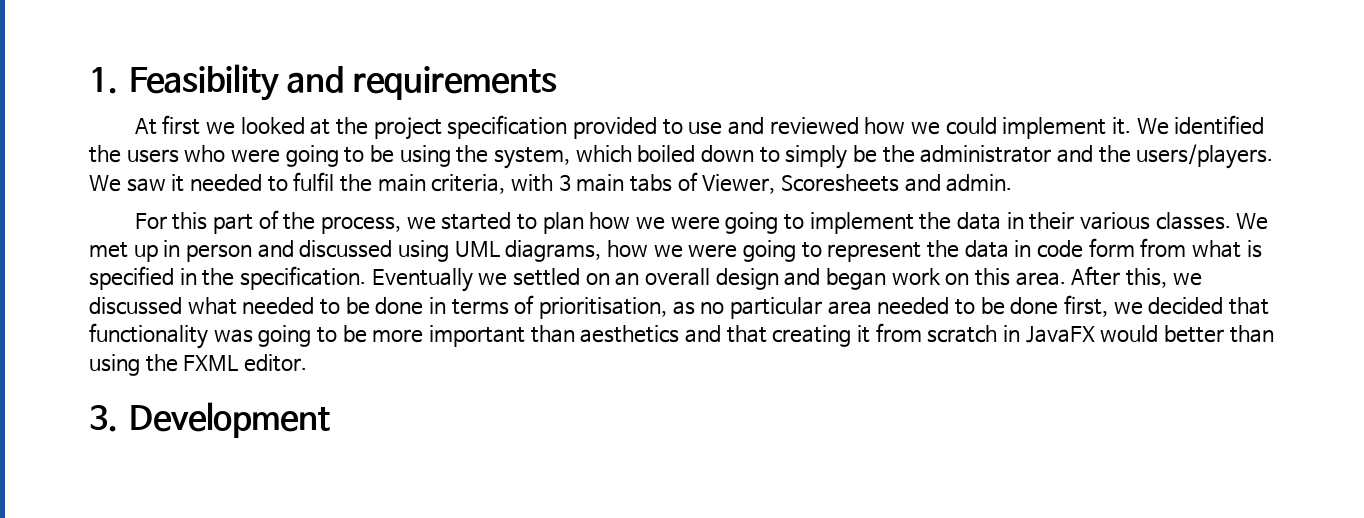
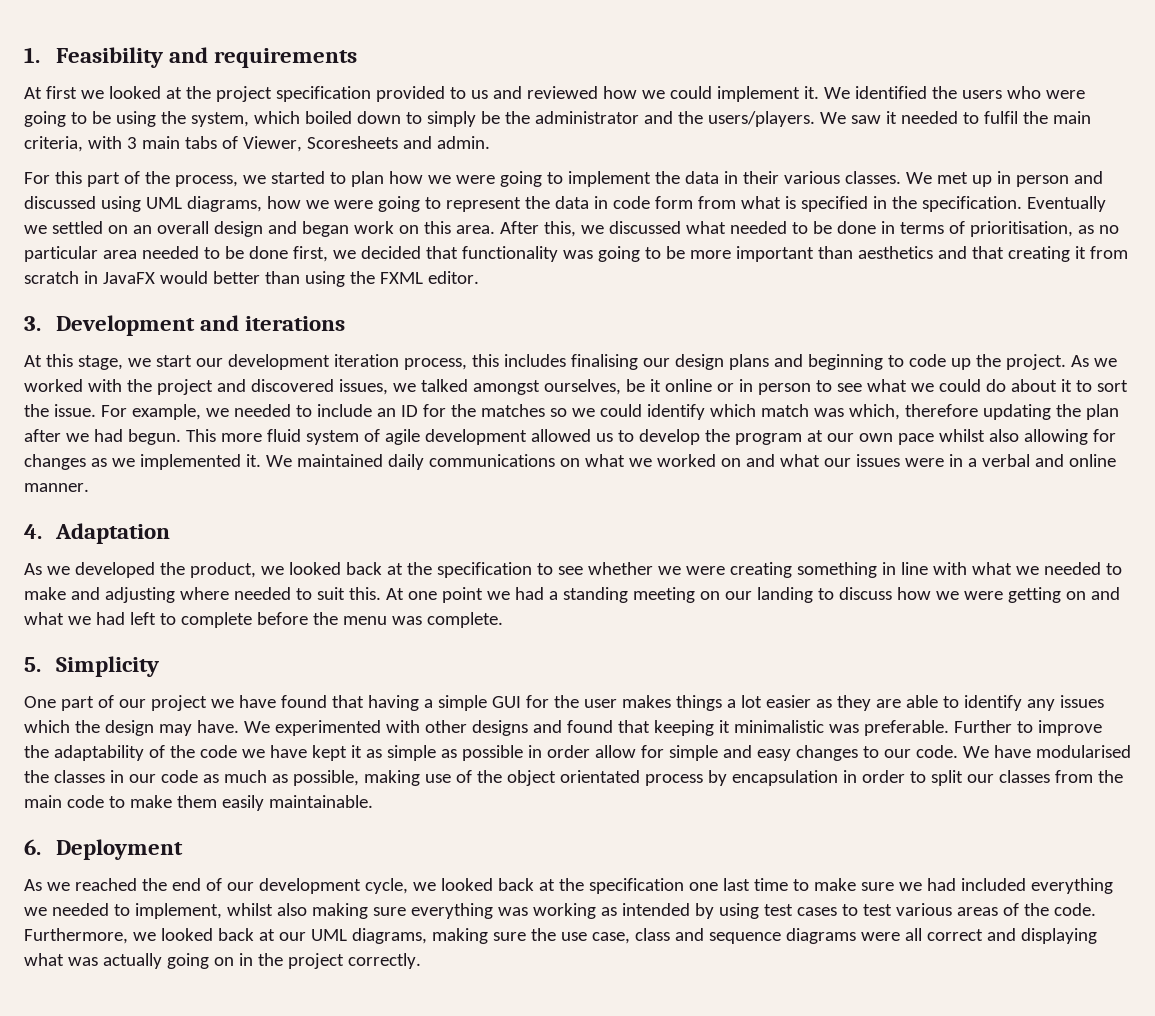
[688,121,723,135] use -> [470,90,488,99] us
(331, 420) none -> [199,315,345,331] [24,354,1117,370] [24,379,1128,395] [24,404,1119,420] [24,429,1116,445] [24,454,1116,470] [24,483,89,492] [24,523,170,544] [24,562,1122,578] [24,587,1120,603] [24,612,503,628] [24,656,159,677] [24,695,1104,711] [24,720,1102,736] [24,745,1131,761] [24,770,1123,786] [24,795,373,811] [24,839,183,860] [24,878,1113,894] [24,903,1096,919] [24,928,1097,944] [24,953,421,969] and iterations // At this stage, we start our development iteration process, this includes finalising our design plans and beginning to code up the project. As we worked with the project and discovered issues, we talked amongst ourselves, be it online or in person to see what we could do about it to sort the issue. For example, we needed to include an ID for the matches so we could identify which match was which, therefore updating the plan after we had begun. This more fluid system of agile development allowed us to develop the program at our own pace whilst also allowing for changes as we implemented it. We maintained daily communications on what we worked on and what our issues were in a verbal and online manner. // 4. Adaptation // As we developed the product, we looked back at the specification to see whether we were creating something in line with what we needed to make and adjusting where needed to suit this. At one point we had a standing meeting on our landing to discuss how we were getting on and what we had left to complete before the menu was complete. // 5. Simplicity // One part of our project we have found that having a simple GUI for the user makes things a lot easier as they are able to identify any issues which the design may have. We experimented with other designs and found that keeping it minimalistic was preferable. Further to improve the adaptability of the code we have kept it as simple as possible in order allow for simple and easy changes to our code. We have modularised the classes in our code as much as possible, making use of the object orientated process by encapsulation in order to split our classes from the main code to make them easily maintainable. // 6. Deployment // As we reached the end of our development cycle, we looked back at the specification one last time to make sure we had included everything we needed to implement, whilst also making sure everything was working as intended by using test cases to test various areas of the code. Furthermore, we looked back at our UML diagrams, making sure the use case, class and sequence diagrams were all correct and displaying what was actually going on in the project correctly.

